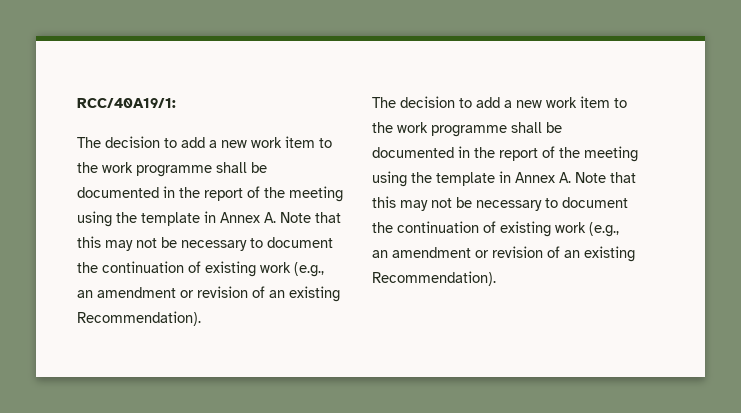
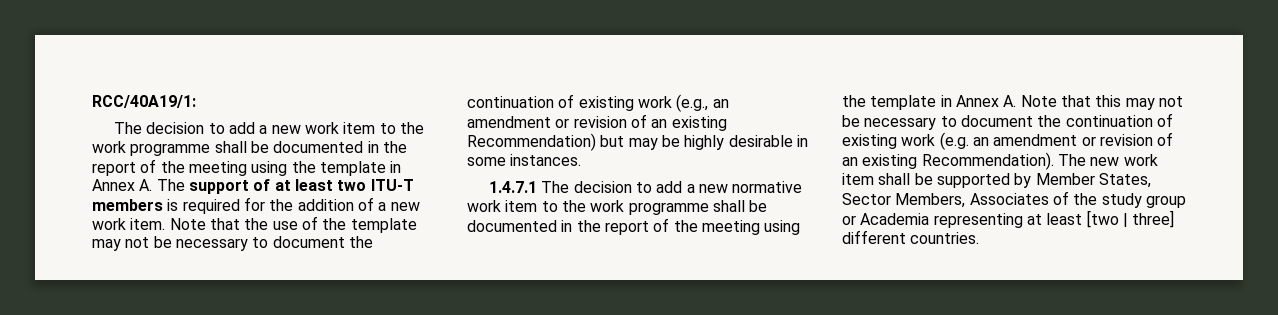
(276, 217) none -> [156,179,414,194] [92,197,420,214] [92,216,417,233] [92,236,373,251] [467,94,729,112] [467,114,727,131] [467,133,808,151] [467,154,582,166] [488,181,803,193] [467,200,768,215] [467,218,801,235] [842,95,1017,110] The support of at least two ITU-T members is required for the addition of a new work item. Note that the use of the template may not be necessary to document the continuation of existing work (e.g., an amendment or revision of an existing Recommendation) but may be highly desirable in some instances. // 1.4.7.1 The decision to add a new normative work item to the work programme shall be documented in the report of the meeting using the template in Annex A.
[294,262,324,277] [77,286,340,302] [77,311,201,326] [372,96,627,108] [372,122,562,137] [372,146,638,162] [372,171,636,187] [372,196,628,211] [372,221,619,237] [372,246,635,262] [372,271,496,286] (e.g., an amendment or revision of an existing Recommendation). // The decision to add a new work item to the work programme shall be documented in the report of the meeting using the template in Annex A. Note that this may not be necessary to document the continuation of existing work (e.g., an amendment or revision of an existing Recommendation). -> [939,132,1174,150] [842,152,1158,170] [842,173,1151,188] [842,191,1186,208] [842,210,1175,228] [842,230,980,244] (e.g. an amendment or revision of an existing Recommendation). The new work item shall be supported by Member States, Sector Members, Associates of the study group or Academia representing at least [two | three] different countries.

